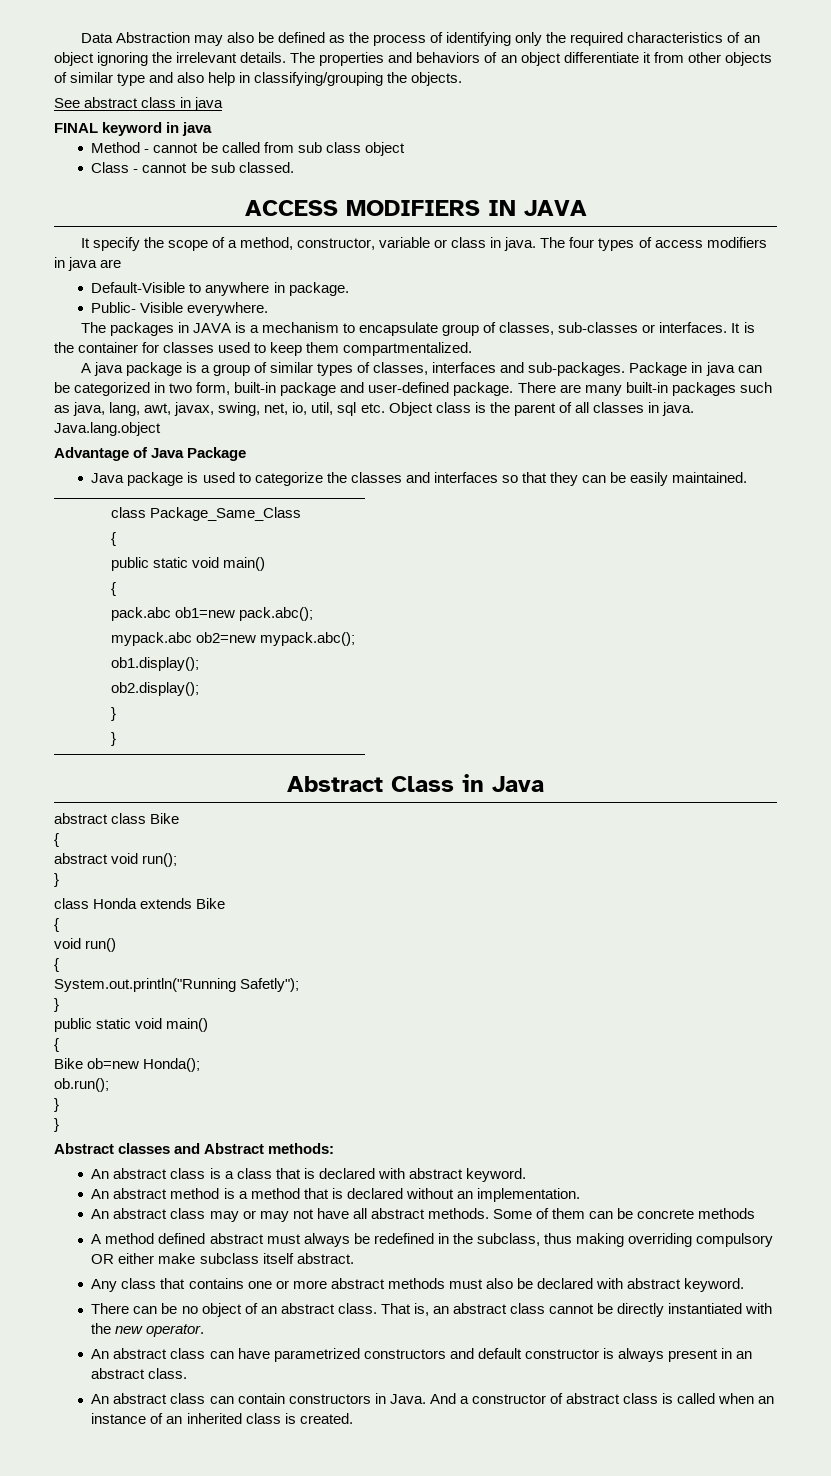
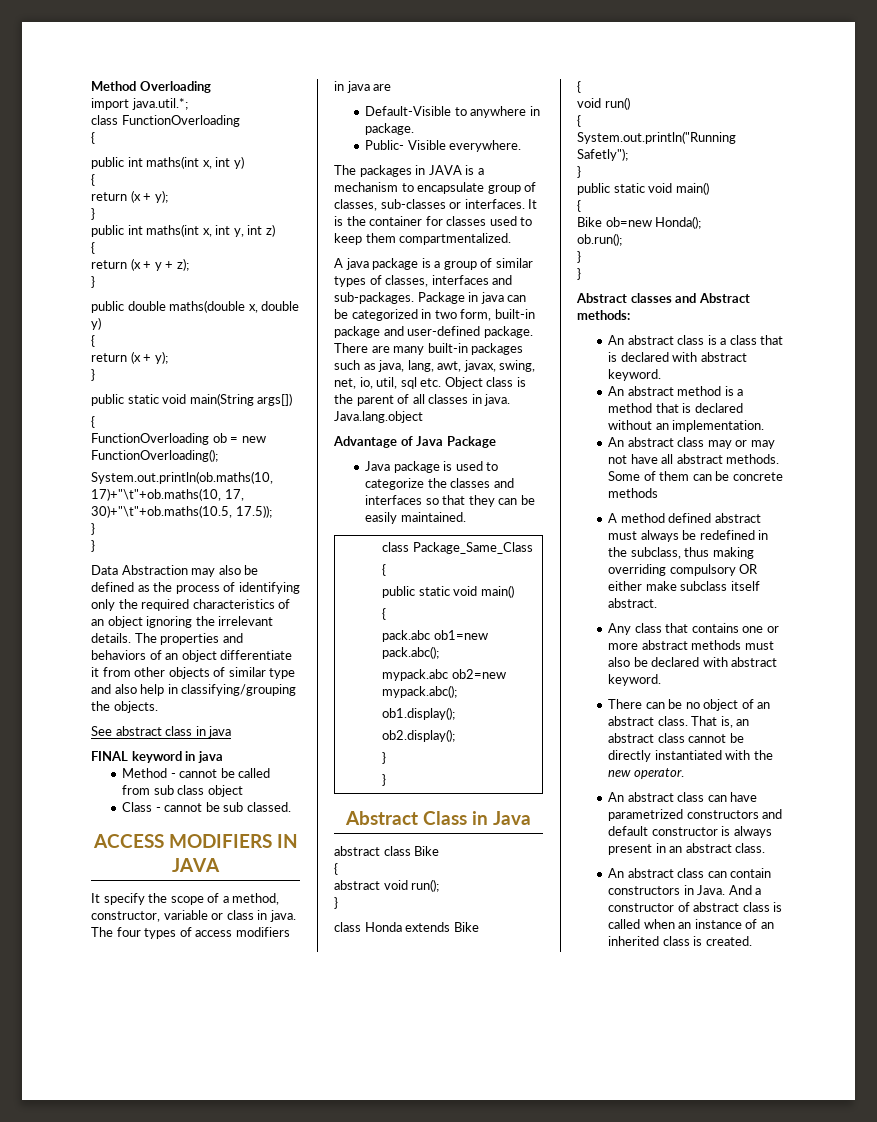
(80, 38) none -> [91,81,211,93] [91,98,188,110] [91,115,240,127] [91,132,95,144] [91,156,244,169] [91,174,95,186] [91,190,168,203] [91,208,95,220] [91,224,275,237] [91,242,95,254] [91,258,189,271] [91,276,95,288] [91,300,300,313] [91,317,101,330] [91,335,95,347] [91,351,168,364] [91,369,95,381] [91,393,293,406] [91,416,95,428] [91,433,266,445] [91,449,218,462] [91,471,273,484] [91,488,244,501] [91,505,272,518] [91,523,95,535] [91,540,95,552] Method Overloading // import java.util.*; // class FunctionOverloading // { // public int maths(int x, int y) // { // return (x + y); // } // public int maths(int x, int y, int z) // { // return (x + y + z); // } // public double maths(double x, double y) // { // return (x + y); // } // public static void main(String args[]) // { // FunctionOverloading ob = new FunctionOverloading(); // System.out.println(ob.maths(10, 17)+"\t"+ob.maths(10, 17, 30)+"\t"+ob.maths(10.5, 17.5)); // } // } //

